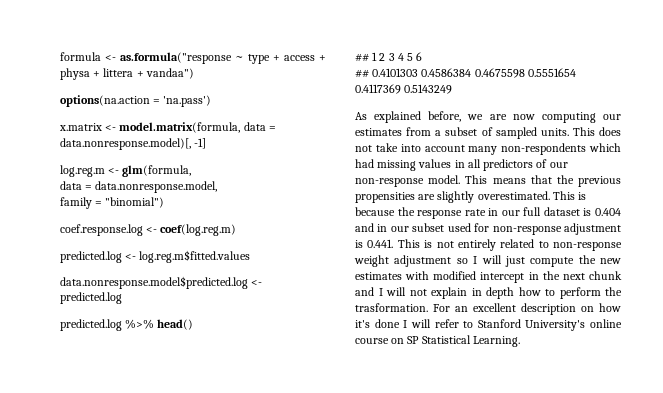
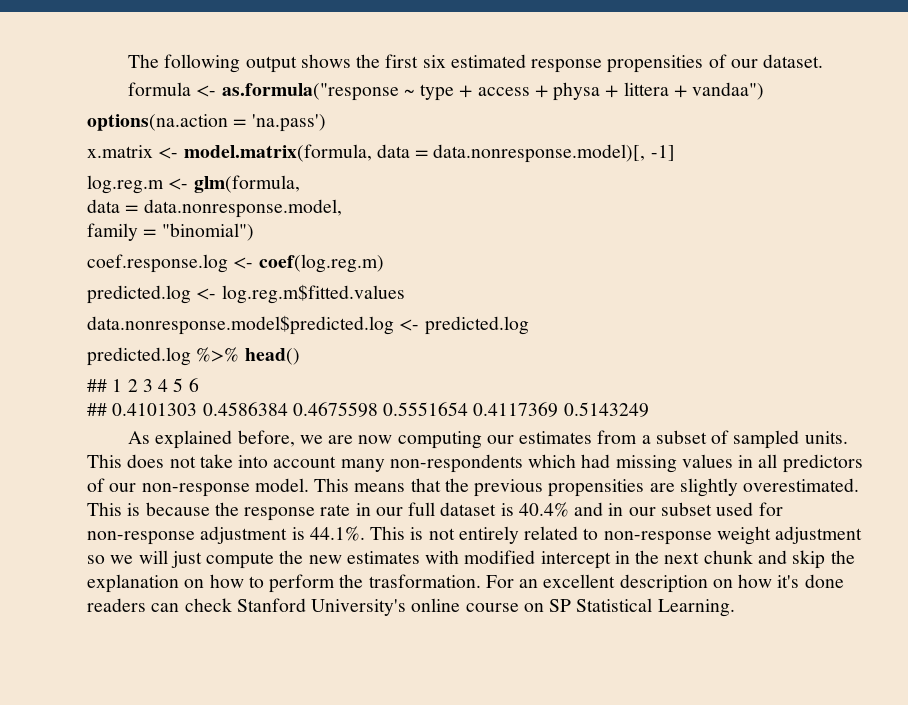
(60, 56) none -> [127,54,824,73] The following output shows the first six estimated response propensities of our dataset. //
[594,208,621,216] 0.404 -> [518,502,569,517] 40.4%
[367,239,394,248] 0.441. -> [309,526,365,541] 44.1%.
[473,256,478,264] I -> [110,555,134,564] we
[378,287,514,299] I will not explain in depth -> [792,550,855,569] [87,574,205,593] skip the explanation on
[403,319,474,328] I will refer to -> [87,598,232,612] readers can check

